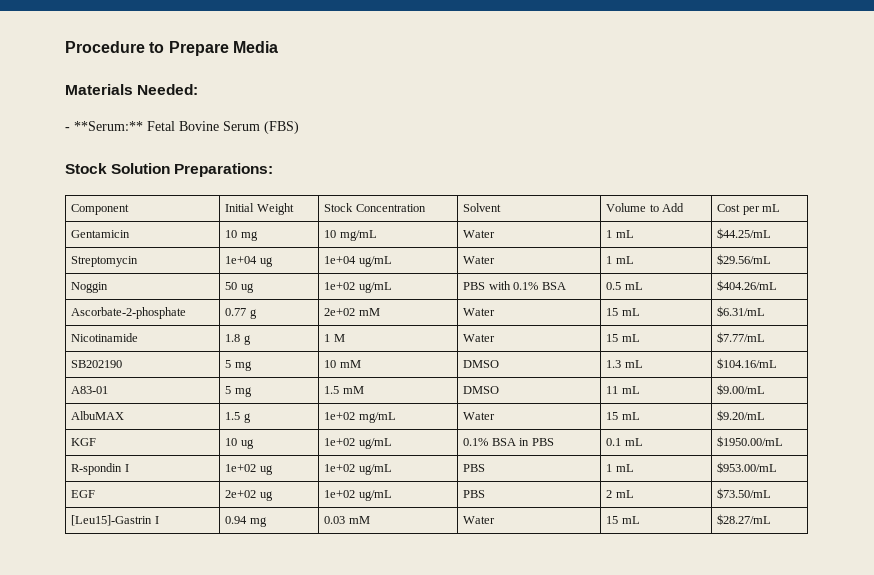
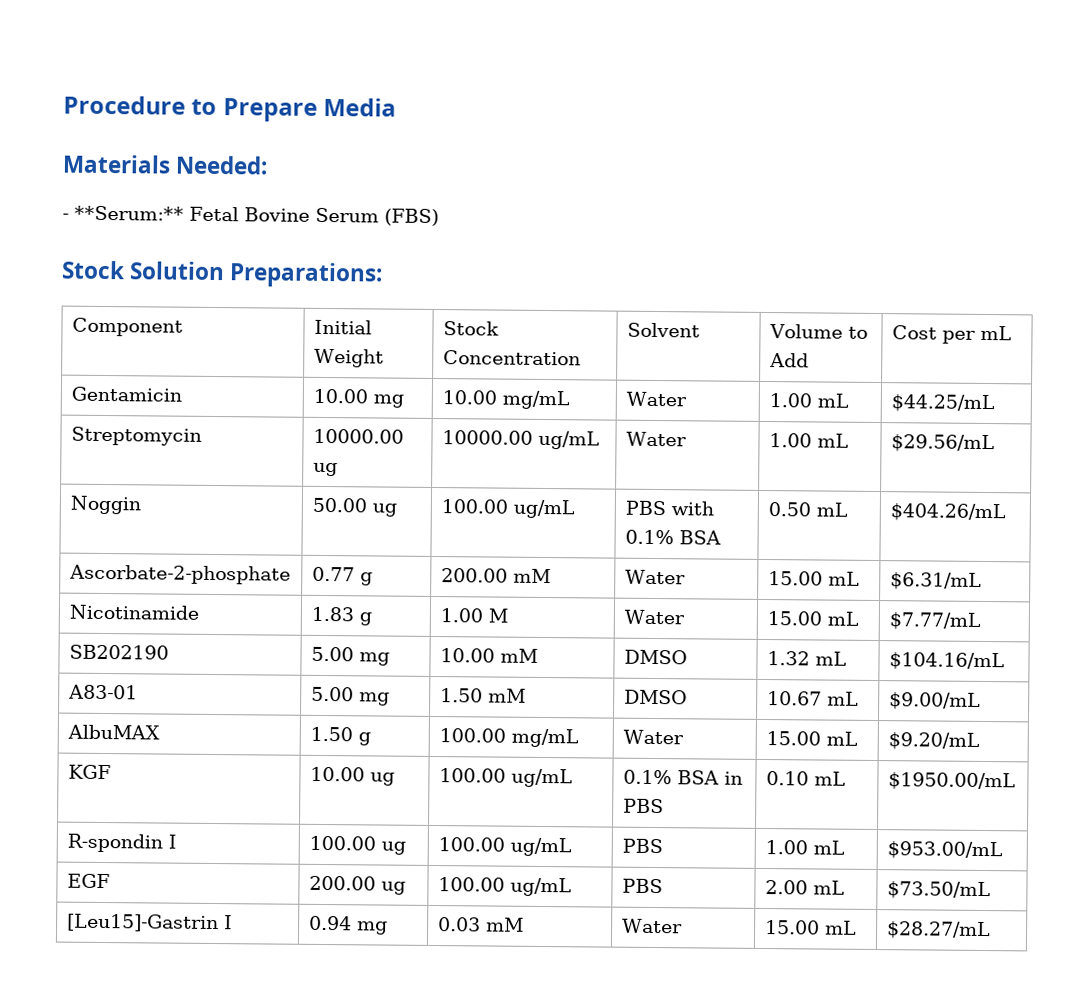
[225,230,258,241] [324,230,377,241] [463,230,496,238] [606,230,613,238] 10 mg | 10 mg/mL | Water | 1 -> [312,388,404,408] [441,390,570,410] [625,391,687,407] [768,393,812,408] 10.00 mg | 10.00 mg/mL | Water | 1.00
[225,256,273,267] [324,256,357,264] 1e+04 ug | 1e+04 -> [312,428,404,444] [312,462,338,477] [441,430,533,445] 10000.00 ug | 10000.00
[606,256,613,264] 1 -> [768,433,812,448] 1.00
[225,282,254,293] [324,282,356,290] 50 ug | 1e+02 -> [311,497,397,517] [440,499,508,514] 50.00 ug | 100.00
[606,282,622,290] 0.5 -> [767,502,811,517] 0.50
[324,308,380,316] [463,308,496,316] [606,308,619,316] 2e+02 mM | Water | 15 -> [440,568,551,584] [624,569,686,585] [767,571,823,586] 200.00 mM | Water | 15.00
[225,334,251,345] [324,334,331,342] 1.8 g | 1 -> [310,606,372,626] [439,608,483,623] 1.83 g | 1.00
[606,334,619,342] 15 -> [766,611,822,626] 15.00
[225,360,252,371] [324,360,361,368] [463,360,500,368] [606,360,622,368] 5 mg | 10 mM | DMSO | 1.3 -> [310,646,390,666] [439,648,538,663] [623,649,688,665] [766,651,810,666] 5.00 mg | 10.00 mM | DMSO | 1.32
[225,386,252,397] [324,386,364,394] [463,386,500,394] [606,386,619,394] 5 mg | 1.5 mM | DMSO | 11 -> [310,686,390,706] [439,688,526,703] [623,689,688,705] [766,691,822,706] 5.00 mg | 1.50 mM | DMSO | 10.67
[225,412,251,423] [324,412,396,423] [463,412,496,420] [606,412,619,420] 1.5 g | 1e+02 mg/mL | Water | 15 -> [309,726,371,746] [438,728,579,748] [622,729,684,745] [765,731,821,746] 1.50 g | 100.00 mg/mL | Water | 15.00
[225,438,254,449] [324,438,356,446] 10 ug | 1e+02 -> [309,766,395,786] [438,768,506,783] 10.00 ug | 100.00
[606,438,622,446] 0.1 -> [765,771,809,786] 0.10
[225,464,273,475] [324,464,392,475] [463,464,486,472] [606,464,613,472] 1e+02 ug | 1e+02 ug/mL | PBS | 1 -> [308,835,406,855] [437,837,572,857] [621,838,663,854] [764,840,808,855] 100.00 ug | 100.00 ug/mL | PBS | 1.00
[225,490,273,501] [324,490,392,501] [463,490,486,498] [606,490,613,498] 2e+02 ug | 1e+02 ug/mL | PBS | 2 -> [308,875,406,895] [437,877,572,897] [621,878,663,894] [764,880,808,895] 200.00 ug | 100.00 ug/mL | PBS | 2.00
[606,516,619,524] 15 -> [764,920,820,935] 15.00

